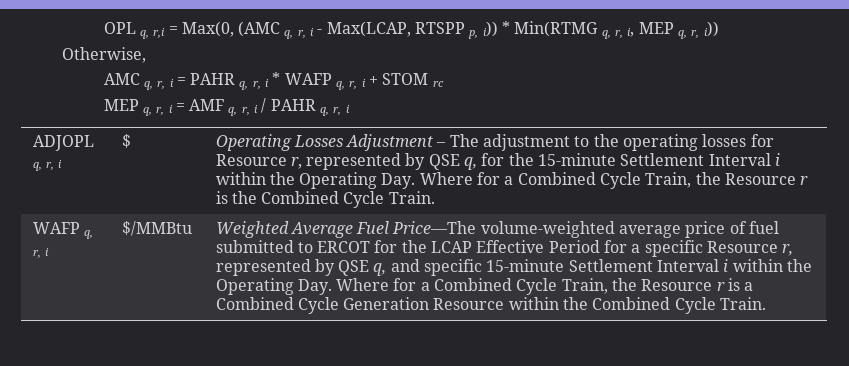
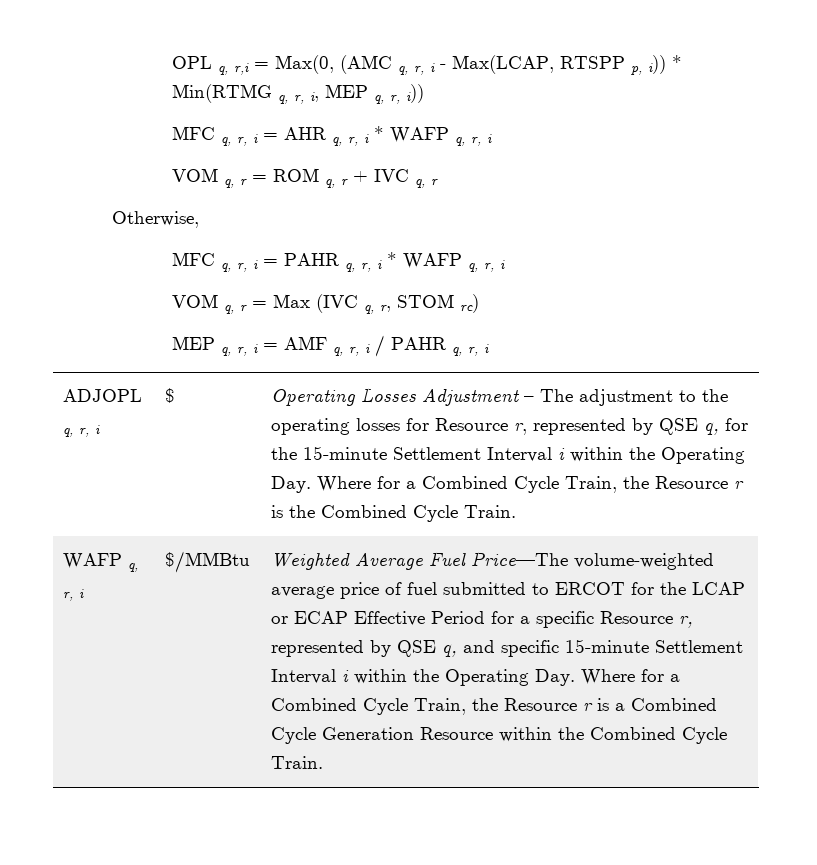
(719, 29) none -> [171,126,492,146] [171,168,438,188] // MFC q, r, i = AHR q, r, i * WAFP q, r, i // VOM q, r = ROM q, r + IVC q, r
[103,73,140,85] AMC -> [171,252,215,266] MFC
[369,73,444,87] + STOM rc -> [171,294,479,314] // VOM q, r = Max (IVC q, r, STOM rc)
(473, 247) none -> [271,611,349,624] or ECAP

